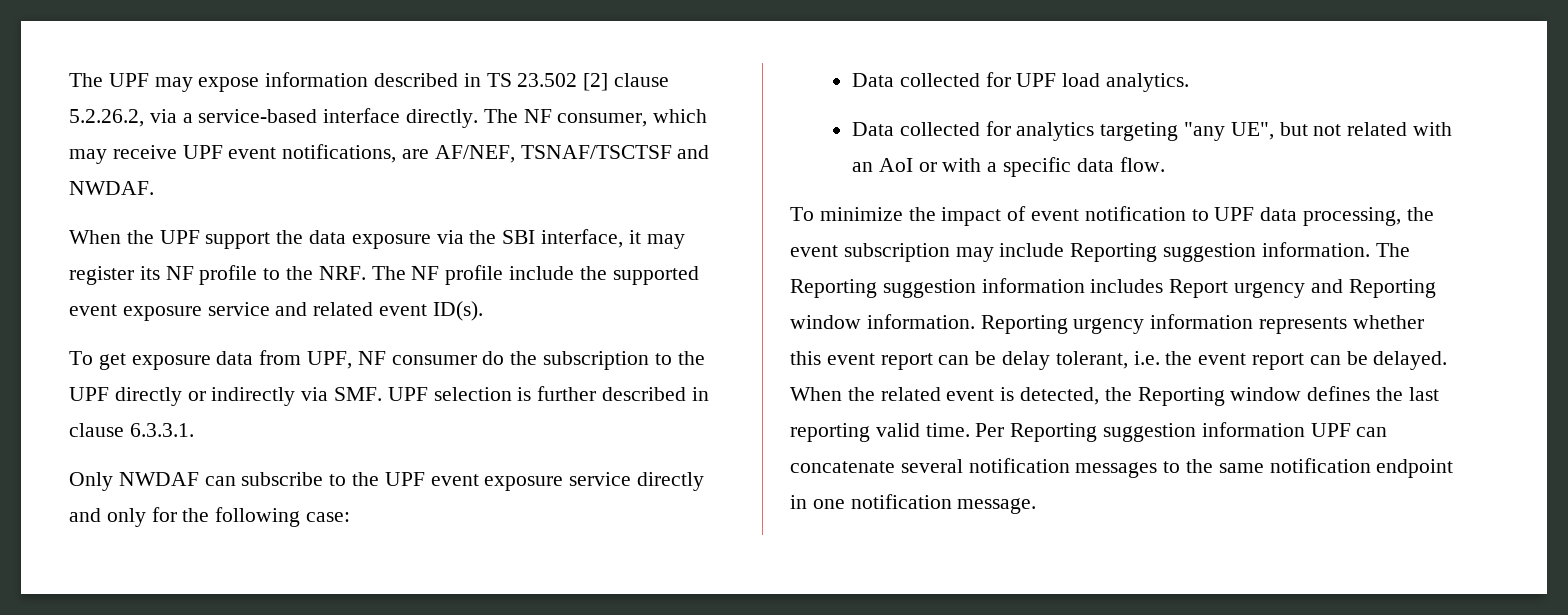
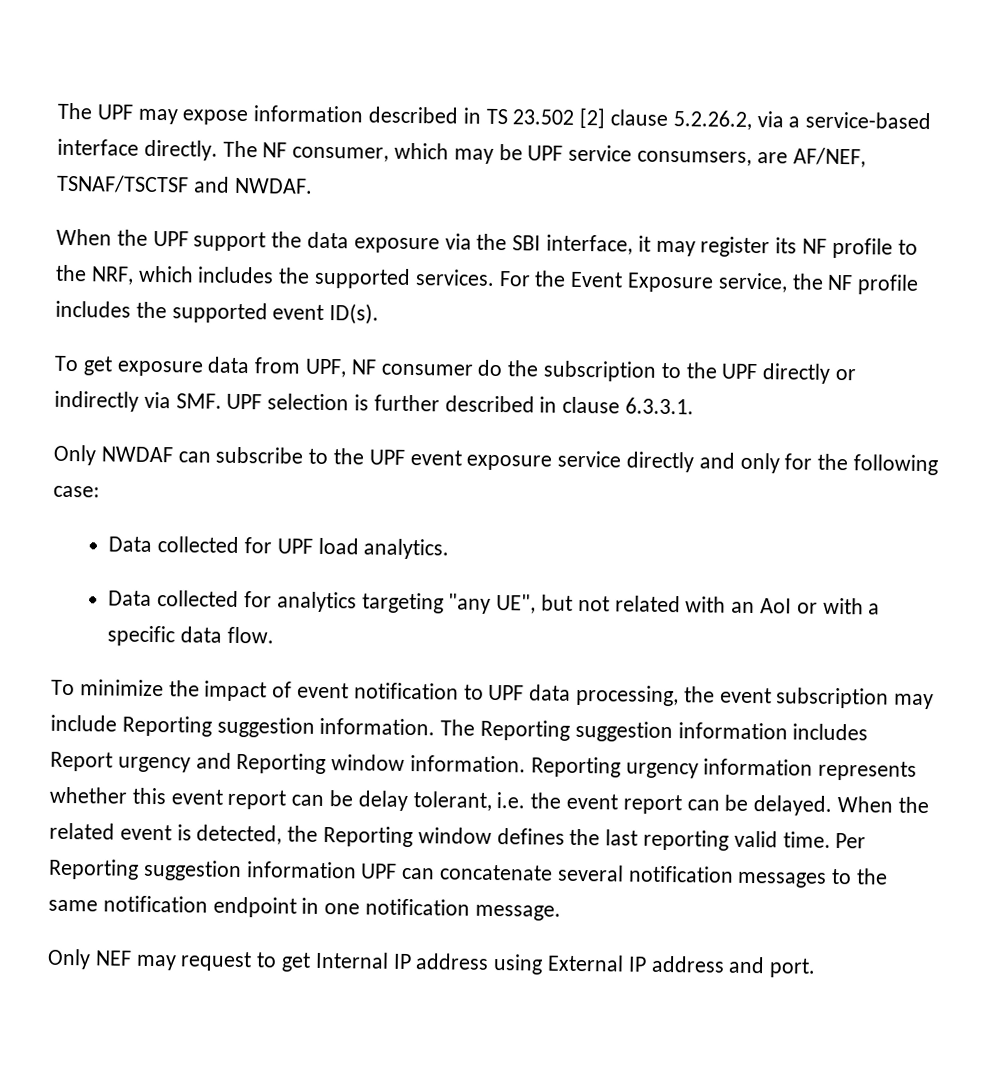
[112,144,397,163] receive UPF event notifications, -> [498,144,753,166] be UPF service consumsers,
[318,265,575,285] NRF. The NF profile include -> [90,265,920,295] [55,300,131,318] NRF, which includes the supported services. For the Event Exposure service, the NF profile includes
[122,302,428,321] exposure service and related event -> (325, 312) none
(1037, 506) none -> [47,948,817,978] // Only NEF may request to get Internal IP address using External IP address and port.

